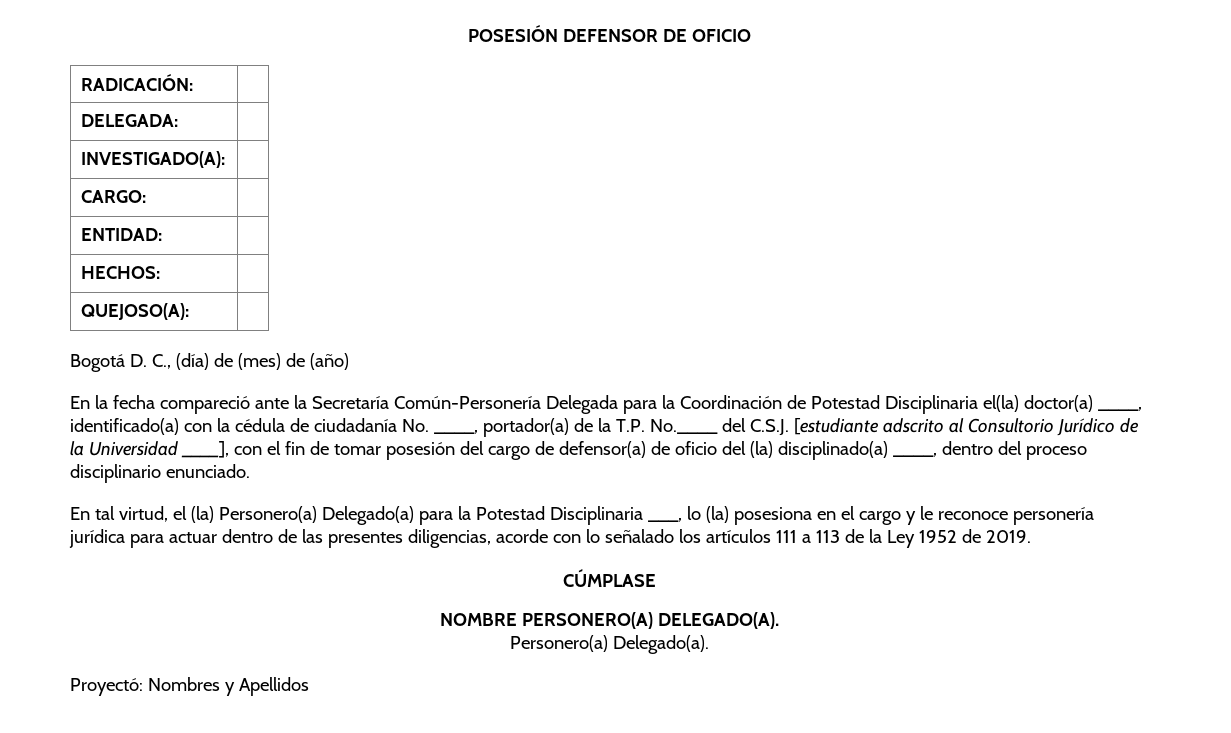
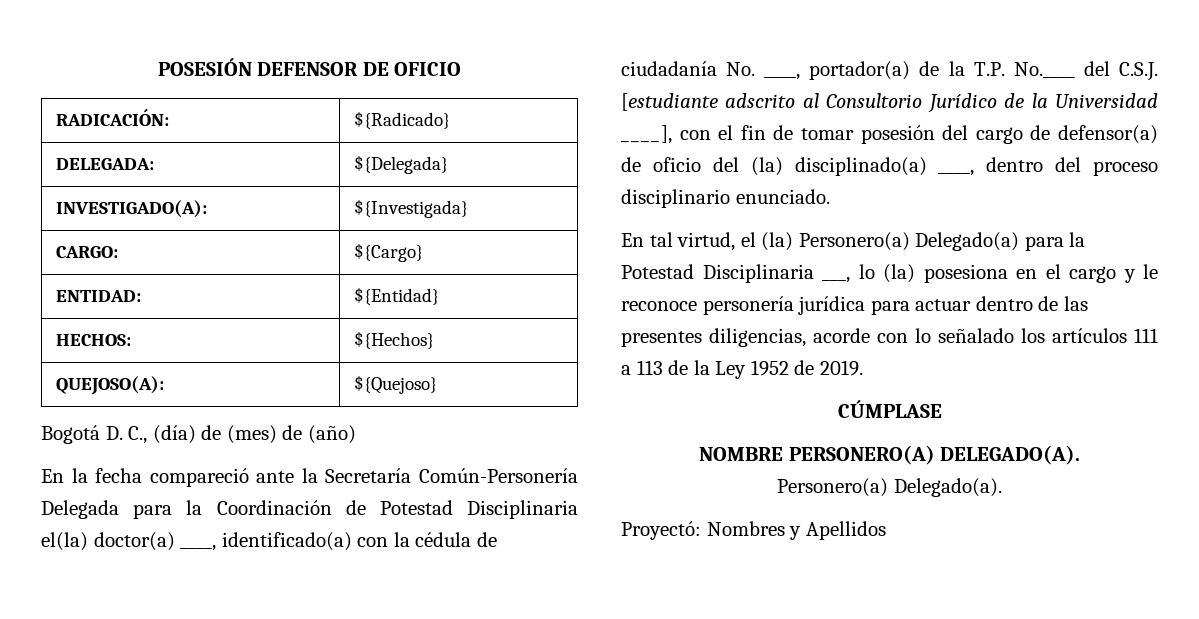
(194, 82) none -> [354,111,451,129] ${Radicado}
(179, 120) none -> [354,155,449,174] ${Delegada}
(226, 159) none -> [354,199,469,218] ${Investigada}
(147, 196) none -> [354,243,424,262] ${Cargo}
(163, 234) none -> [354,287,440,305] ${Entidad}
(161, 272) none -> [354,331,435,349] ${Hechos}
(190, 311) none -> [354,375,438,394] ${Quejoso}

